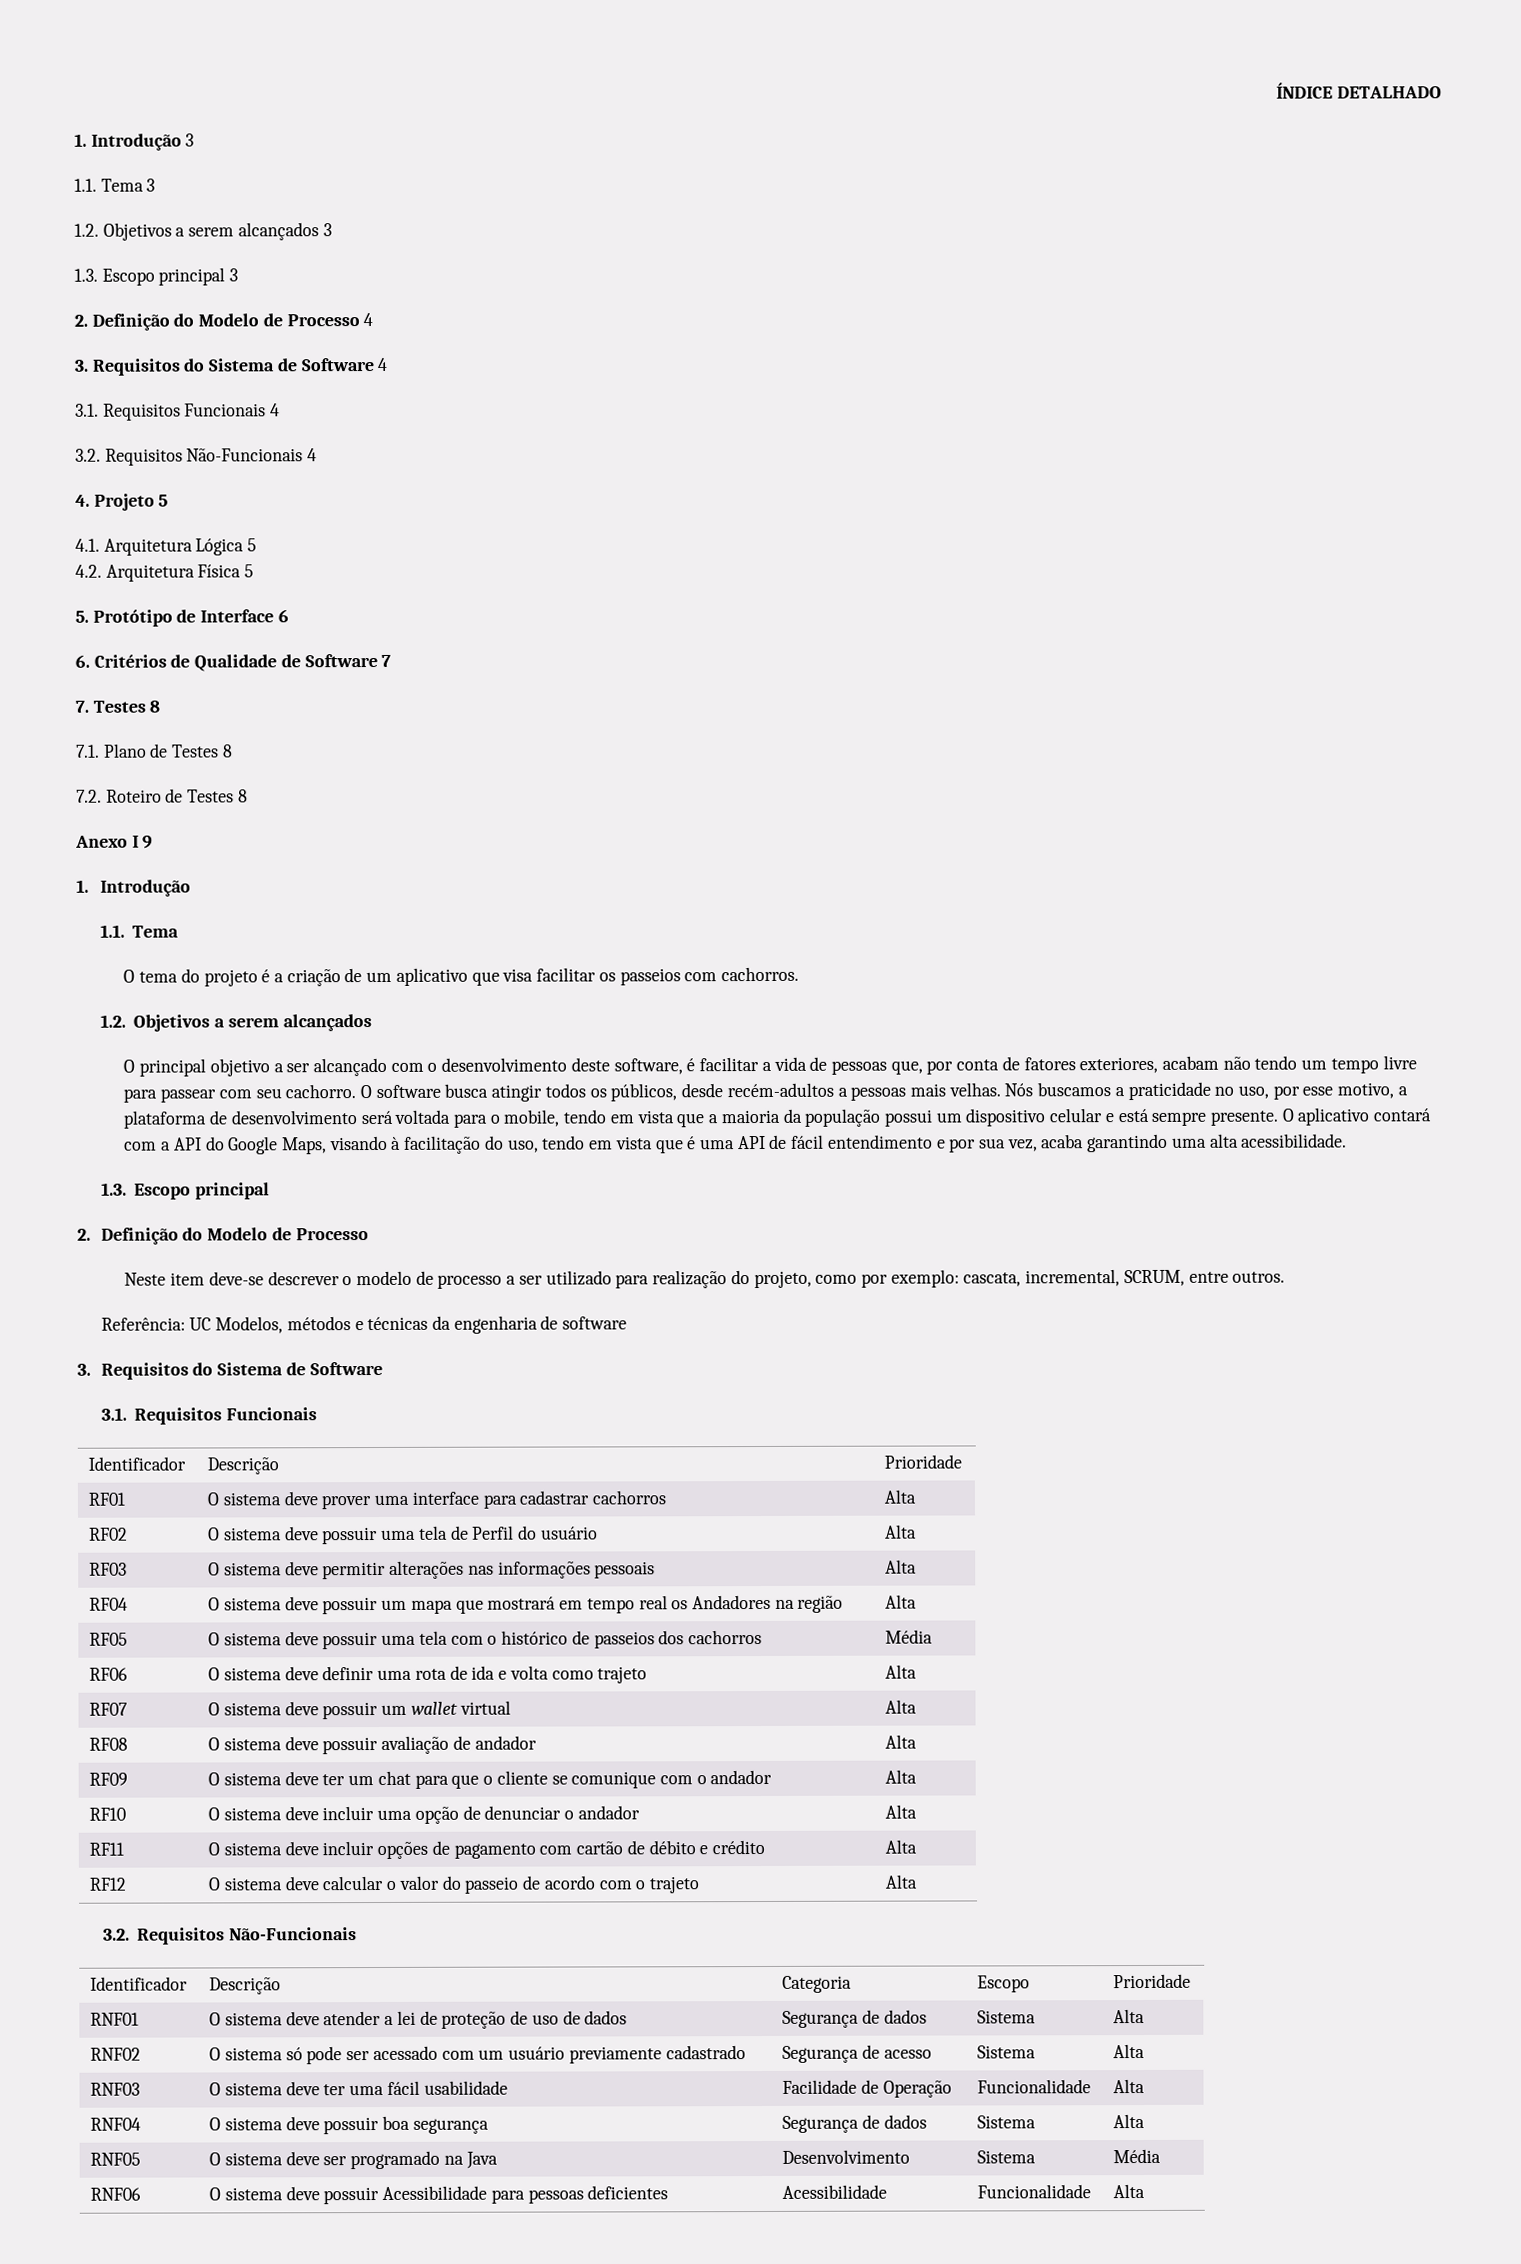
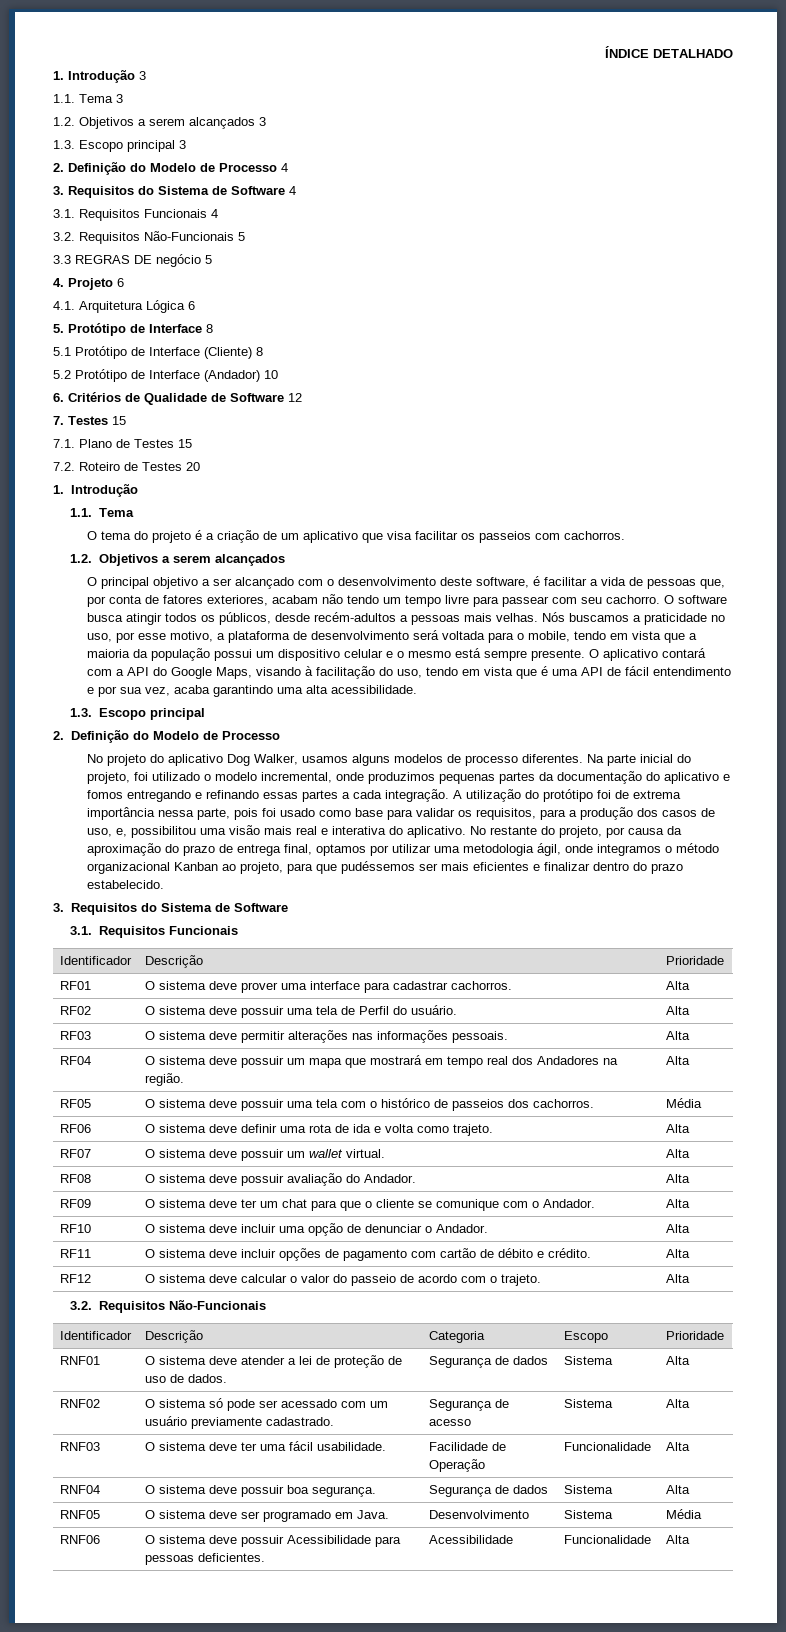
[307,448,318,462] 4 -> [238,232,245,241] [53,254,212,267] 5 // 3.3 REGRAS DE negócio 5
[158,494,169,507] 5 -> [117,278,124,287] 6
[247,538,258,552] [75,564,255,582] 5 // 4.2. Arquitetura Física 5 -> [188,301,195,310] 6
[277,609,289,623] 6 -> [206,324,213,333] [53,346,263,359] [53,369,278,382] 8 // 5.1 Protótipo de Interface (Cliente) 8 // 5.2 Protótipo de Interface (Andador) 10
[381,654,392,667] 7 -> [288,393,302,402] 12
[149,700,161,713] 8 -> [112,416,126,425] 15
[221,744,233,758] 8 -> [178,439,192,448] 15
[237,789,248,803] [75,835,154,849] 8 // Anexo I 9 -> [186,462,200,471] 20
(1114, 1118) none -> [397,651,452,658] o mesmo
[124,1269,1286,1289] [100,1315,628,1334] Neste item deve-se descrever o modelo de processo a ser utilizado para realização do projeto, como por exemplo: cascata, incremental, SCRUM, entre outros. // Referência: UC Modelos, métodos e técnicas da engenharia de software -> [87,754,692,766] [87,771,731,784] [87,789,682,802] [87,807,716,820] [87,825,683,838] [87,843,720,856] [87,861,684,874] [87,880,165,889] No projeto do aplicativo Dog Walker, usamos alguns modelos de processo diferentes. Na parte inicial do projeto, foi utilizado o modelo incremental, onde produzimos pequenas partes da documentação do aplicativo e fomos entregando e refinando essas partes a cada integração. A utilização do protótipo foi de extrema importância nessa parte, pois foi usado como base para validar os requisitos, para a produção dos casos de uso, e, possibilitou uma visão mais real e interativa do aplicativo. No restante do projeto, por causa da aproximação do prazo de entrega final, optamos por utilizar uma metodologia ágil, onde integramos o método organizacional Kanban ao projeto, para que pudéssemos ser mais eficientes e finalizar dentro do prazo estabelecido.
[592,1490,667,1505] cachorros -> [450,981,512,990] cachorros.
[540,1526,598,1540] usuário -> [410,1005,457,1015] usuário.
[594,1561,656,1579] pessoais -> [451,1031,508,1043] pessoais.
[671,1600,689,1610] os -> [511,1056,533,1065] dos
[797,1595,844,1613] região -> [144,1073,184,1086] região.
[687,1629,762,1645] cachorros -> [532,1099,594,1108] cachorros.
[597,1666,648,1684] trajeto -> [452,1124,493,1136] trajeto.
[459,1700,511,1715] virtual -> [345,1149,385,1158] virtual.
[452,1735,537,1750] de andador -> [345,1174,416,1183] do Andador.
[710,1769,773,1785] andador -> [542,1199,595,1208] Andador.
[577,1805,640,1820] andador -> [435,1224,488,1233] Andador.
[711,1839,765,1855] crédito -> [547,1248,591,1258] crédito.
[648,1876,699,1894] trajeto -> [500,1274,541,1286] trajeto.
[584,2010,628,2025] dados -> [187,1374,227,1383] dados.
[665,2045,746,2060] cadastrado -> [265,1417,334,1426] cadastrado.
[423,2080,508,2095] usabilidade -> [316,1442,386,1451] usabilidade.
[412,2118,489,2134] segurança -> [311,1486,376,1497] segurança.
[443,2151,498,2169] na Java -> [334,1510,389,1519] em Java.
[587,2185,669,2200] deficientes -> [197,1553,265,1562] deficientes.

